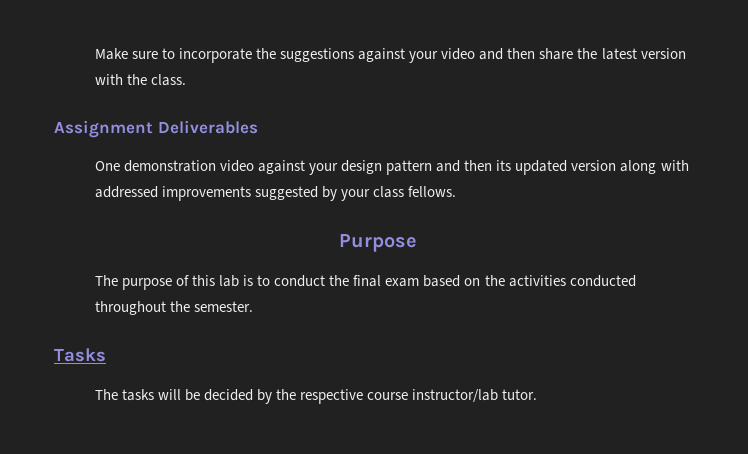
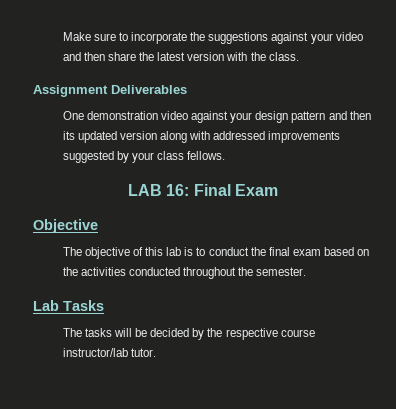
[338,234,417,252] [94,275,172,290] Purpose // The purpose -> [128,184,278,196] [33,219,98,233] [62,247,130,259] LAB 16: Final Exam // Objective // The objective
(253, 306) none -> [33,300,59,311] Lab

